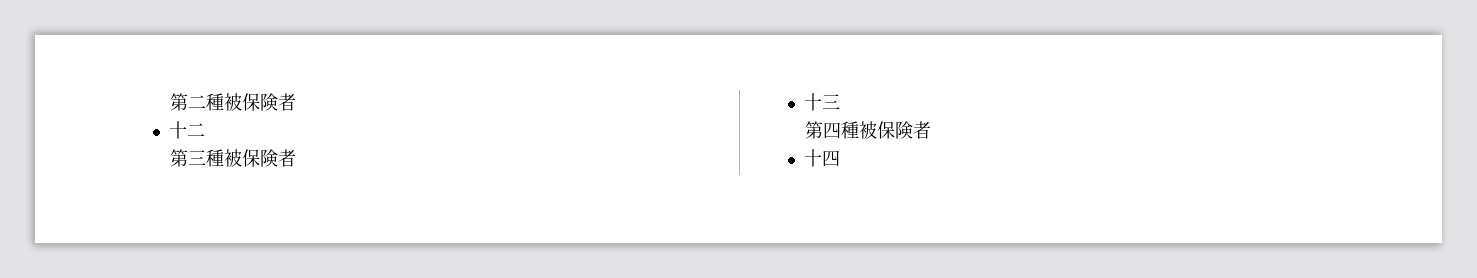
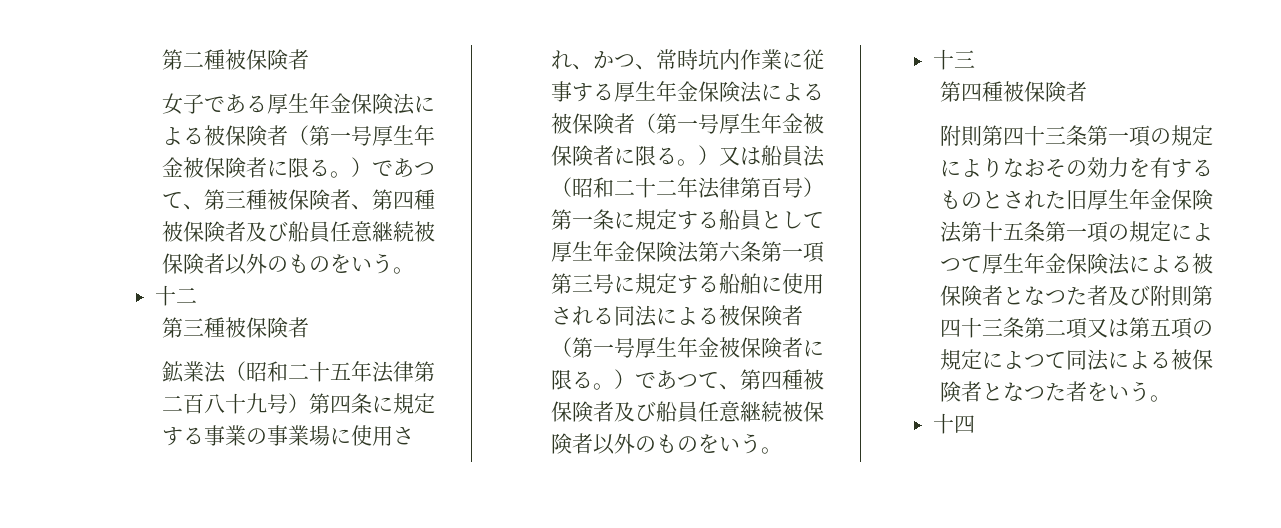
(297, 102) none -> [161,93,435,115] [161,125,435,146] [161,157,435,178] [161,189,435,210] [161,221,435,242] [161,253,414,275] // 女子である厚生年金保険法による被保険者（第一号厚生年金被保険者に限る。）であつて、第三種被保険者、第四種被保険者及び船員任意継続被保険者以外のものをいう。
(297, 158) none -> [161,361,435,383] [161,393,435,414] [161,425,414,446] [550,49,824,70] [550,81,824,103] [550,113,824,134] [550,145,825,167] [550,177,824,199] [550,209,824,230] [550,241,824,263] [550,273,824,294] [550,305,803,327] [550,337,824,358] [550,369,824,390] [550,401,824,422] [550,433,782,455] // 鉱業法（昭和二十五年法律第二百八十九号）第四条に規定する事業の事業場に使用され、かつ、常時坑内作業に従事する厚生年金保険法による被保険者（第一号厚生年金被保険者に限る。）又は船員法（昭和二十二年法律第百号）第一条に規定する船員として厚生年金保険法第六条第一項第三号に規定する船舶に使用される同法による被保険者（第一号厚生年金被保険者に限る。）であつて、第四種被保険者及び船員任意継続被保険者以外のものをいう。
(932, 130) none -> [939,125,1213,147] [939,157,1213,178] [939,189,1213,210] [939,221,1213,243] [939,253,1213,275] [939,285,1213,306] [939,317,1213,339] [939,349,1213,371] [939,381,1171,402] // 附則第四十三条第一項の規定によりなおその効力を有するものとされた旧厚生年金保険法第十五条第一項の規定によつて厚生年金保険法による被保険者となつた者及び附則第四十三条第二項又は第五項の規定によつて同法による被保険者となつた者をいう。

